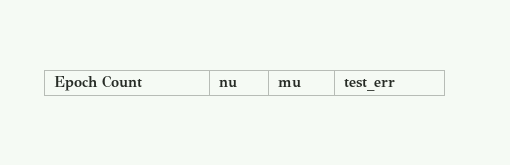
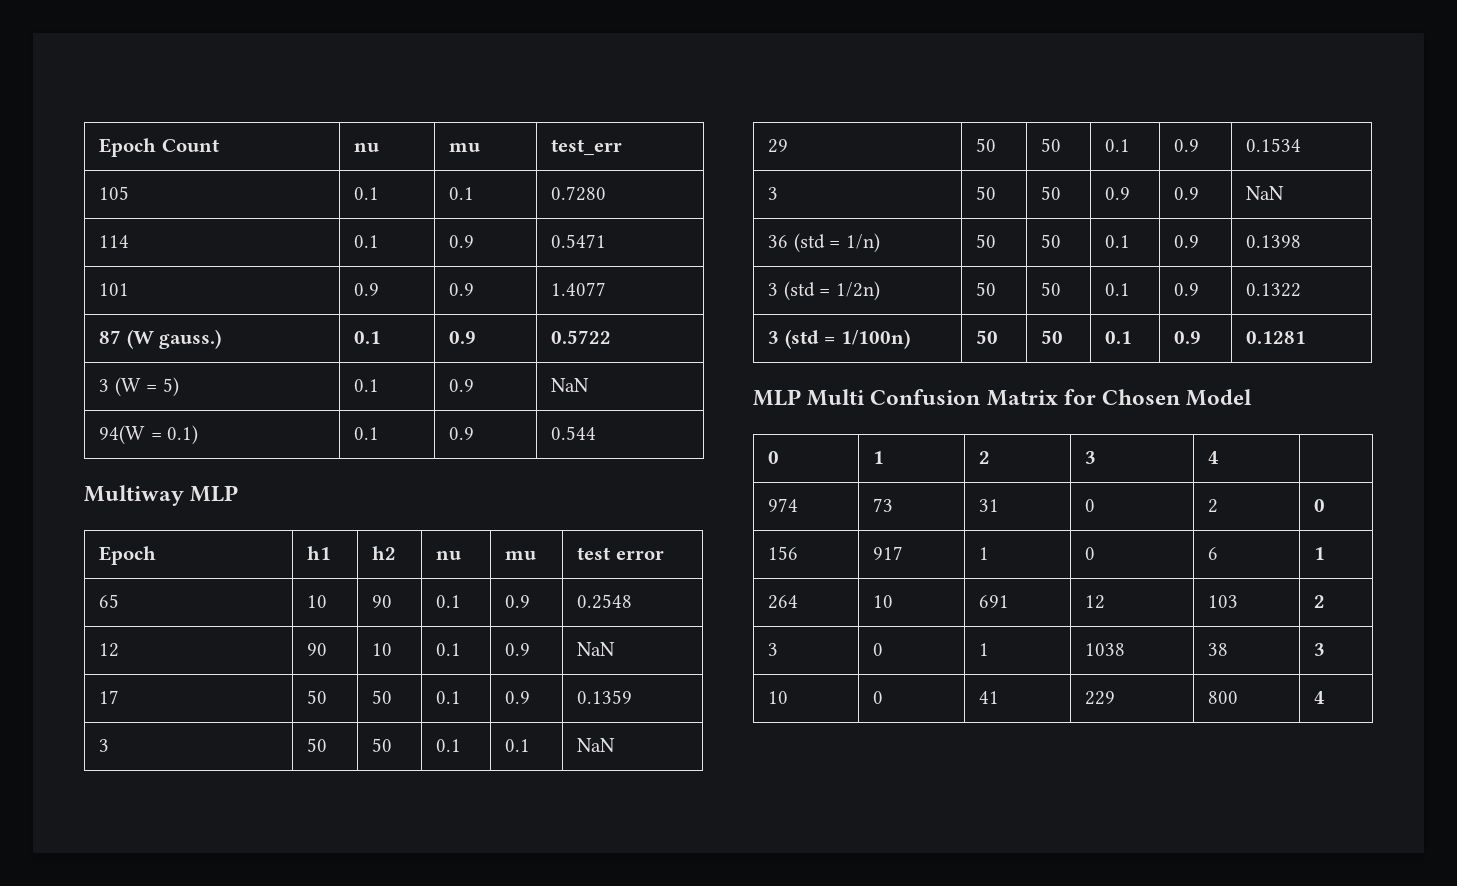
(395, 85) none -> [98,186,129,200] [353,187,379,200] [448,187,474,200] [550,186,606,201] [98,235,129,248] [353,235,379,248] [448,235,474,248] [550,234,606,248] [98,283,129,296] [353,283,379,296] [448,283,474,296] [550,282,606,296] [98,329,222,349] [353,331,381,344] [448,331,476,344] [550,330,611,344] [98,377,179,397] [353,379,379,392] [448,379,474,392] [550,378,589,392] [98,425,199,445] [353,427,379,440] [448,427,474,440] [550,426,596,440] [84,485,239,506] [98,546,156,565] [306,546,331,560] [371,546,396,560] [435,551,461,560] [504,551,536,560] [576,547,664,560] [98,594,119,608] [306,595,327,608] [371,595,392,608] [435,595,461,608] [504,595,530,608] [576,594,632,609] [98,643,119,657] [306,643,327,656] [371,643,392,656] [435,643,461,656] [504,643,530,656] [576,642,615,656] [98,690,119,704] [306,690,327,704] [371,690,392,704] [435,691,461,704] [504,691,530,704] [576,690,632,704] [98,739,109,752] [306,738,327,752] [371,738,392,752] [435,739,461,752] [504,739,530,752] [576,738,615,752] [767,139,788,153] [975,138,996,152] [1040,138,1061,152] [1104,139,1130,152] [1173,139,1199,152] [1245,138,1301,152] [767,187,778,200] [975,186,996,200] [1040,186,1061,200] [1104,187,1130,200] [1173,187,1199,200] [1245,186,1284,200] [767,233,880,253] [975,234,996,248] [1040,234,1061,248] [1104,235,1130,248] [1173,235,1199,248] [1245,235,1301,248] [767,281,880,301] [975,282,996,296] [1040,282,1061,296] [1104,283,1130,296] [1173,283,1199,296] [1245,283,1301,297] [767,329,910,349] [975,330,998,344] [1040,330,1063,344] [1104,331,1132,344] [1173,331,1201,344] [1245,331,1306,344] [753,389,1253,406] [767,451,779,464] [872,451,884,464] [978,451,990,464] [1084,451,1096,464] [1207,451,1219,464] [767,498,798,512] [872,498,893,512] [978,499,999,512] [1084,499,1095,512] [1207,499,1218,513] [1313,499,1325,512] [767,546,798,560] [872,546,903,560] [978,547,989,560] [1084,547,1095,560] [1207,547,1218,560] [1313,547,1325,560] [767,595,798,609] [872,595,893,608] [978,595,1009,608] [1084,595,1105,609] [1207,595,1238,608] [1313,595,1325,608] [767,643,778,656] [872,643,883,656] [978,643,989,656] [1084,643,1125,656] [1207,643,1228,656] [1313,643,1325,656] [767,691,788,704] [872,691,883,704] [978,691,999,704] [1084,691,1115,705] [1207,691,1238,704] [1313,691,1325,704] // 105 | 0.1 | 0.1 | 0.7280 // 114 | 0.1 | 0.9 | 0.5471 // 101 | 0.9 | 0.9 | 1.4077 // 87 (W gauss.) | 0.1 | 0.9 | 0.5722 // 3 (W = 5) | 0.1 | 0.9 | NaN // 94(W = 0.1) | 0.1 | 0.9 | 0.544 // Multiway MLP // Epoch | h1 | h2 | nu | mu | test error // 65 | 10 | 90 | 0.1 | 0.9 | 0.2548 // 12 | 90 | 10 | 0.1 | 0.9 | NaN // 17 | 50 | 50 | 0.1 | 0.9 | 0.1359 // 3 | 50 | 50 | 0.1 | 0.1 | NaN // 29 | 50 | 50 | 0.1 | 0.9 | 0.1534 // 3 | 50 | 50 | 0.9 | 0.9 | NaN // 36 (std = 1/n) | 50 | 50 | 0.1 | 0.9 | 0.1398 // 3 (std = 1/2n) | 50 | 50 | 0.1 | 0.9 | 0.1322 // 3 (std = 1/100n) | 50 | 50 | 0.1 | 0.9 | 0.1281 // MLP Multi Confusion Matrix for Chosen Model // 0 | 1 | 2 | 3 | 4 | // 974 | 73 | 31 | 0 | 2 | 0 // 156 | 917 | 1 | 0 | 6 | 1 // 264 | 10 | 691 | 12 | 103 | 2 // 3 | 0 | 1 | 1038 | 38 | 3 // 10 | 0 | 41 | 229 | 800 | 4

